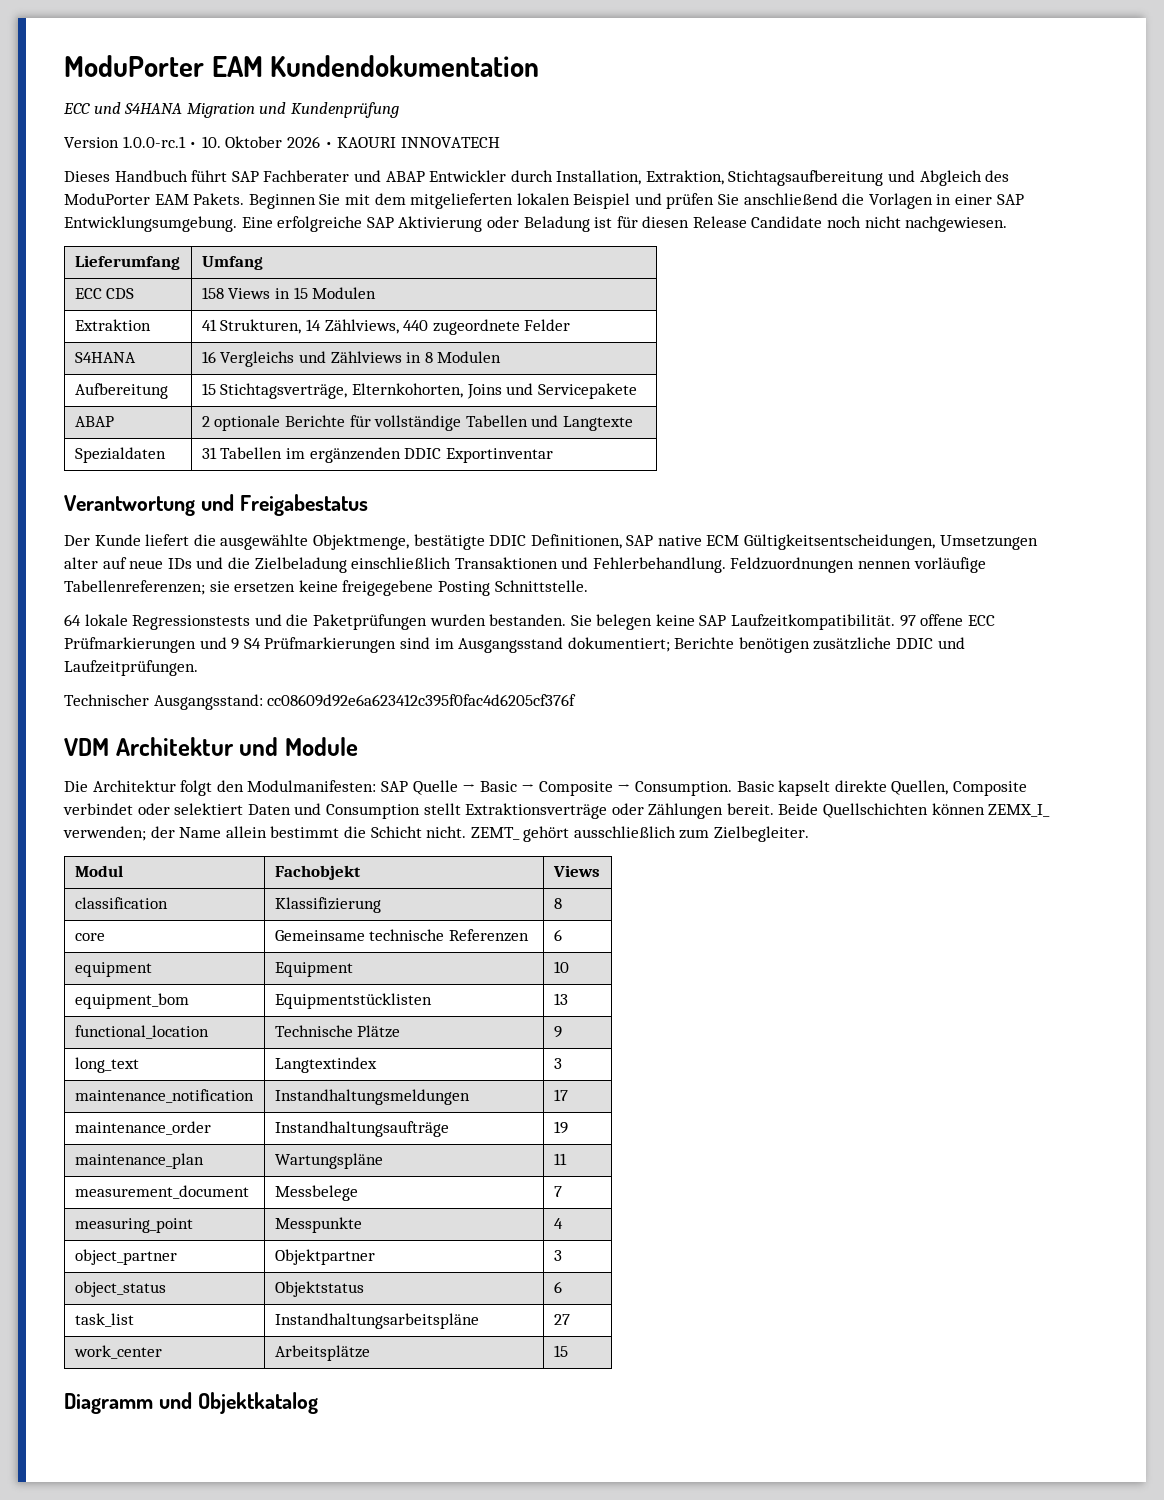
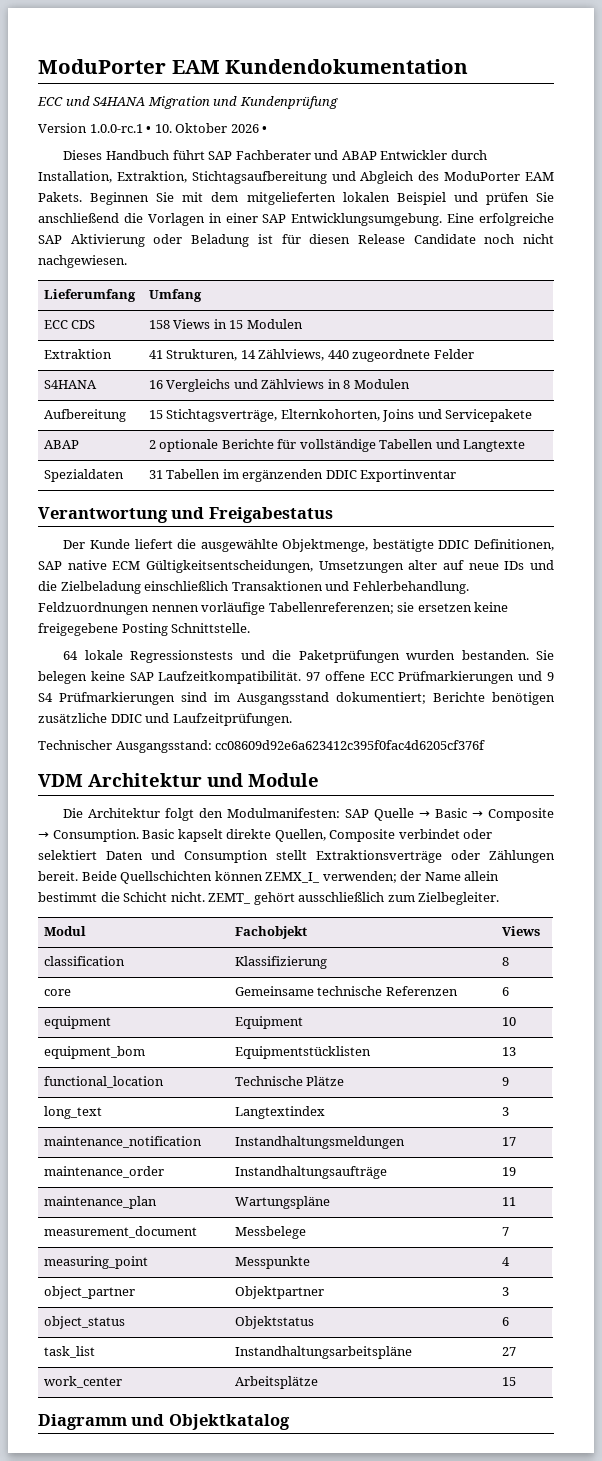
[337,137,500,148] KAOURI INNOVATECH -> (268, 129) none

